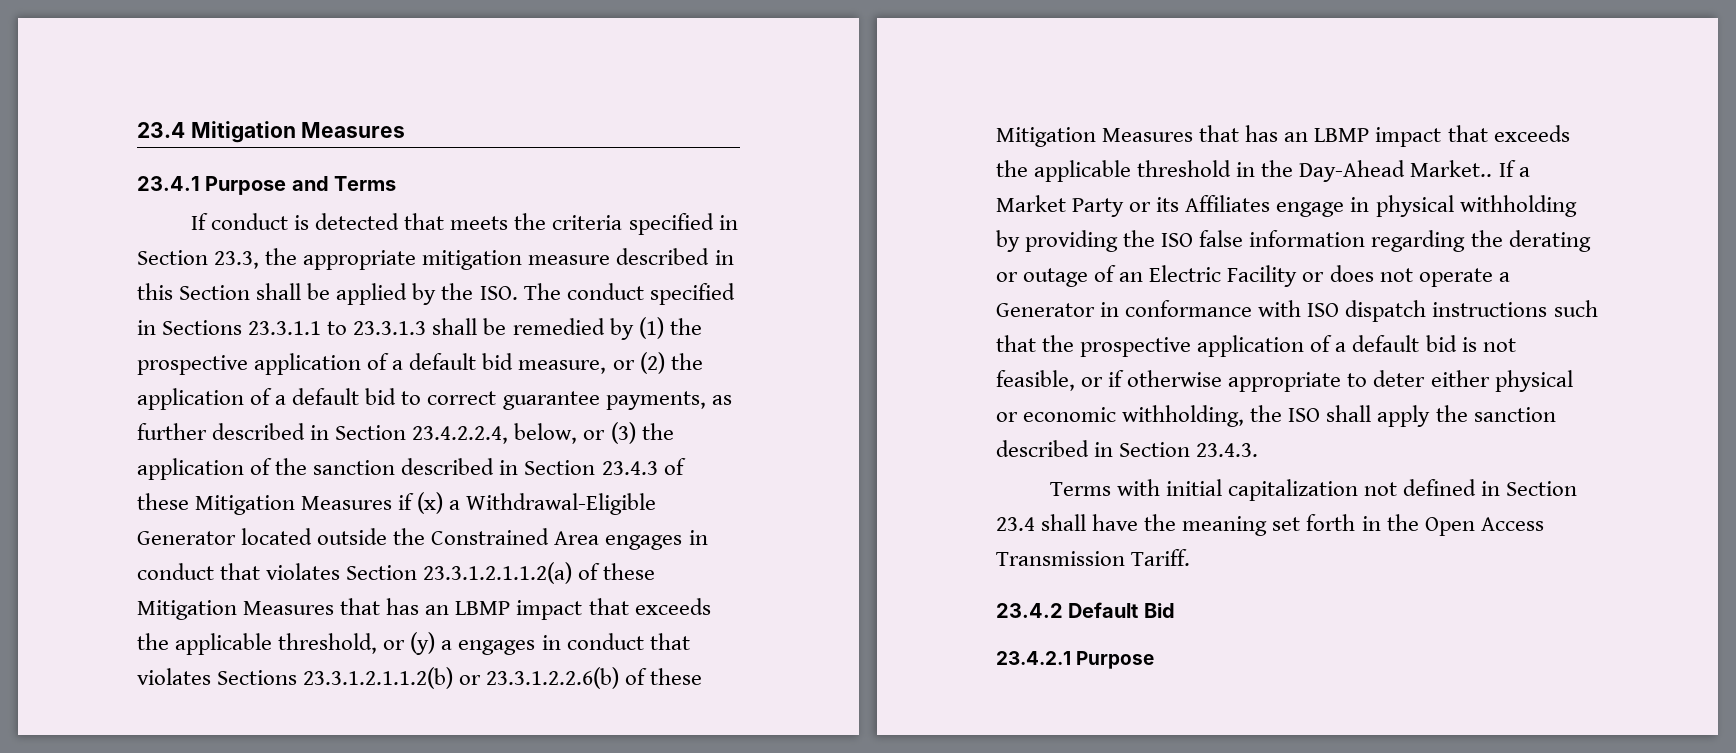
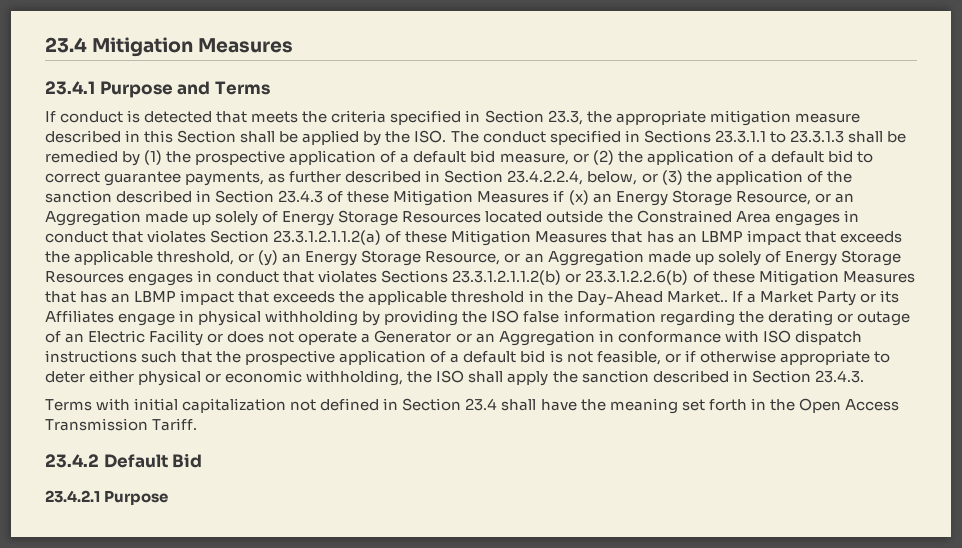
[449,493,657,515] [137,531,236,545] a Withdrawal-Eligible Generator -> [592,190,854,206] [45,210,482,226] an Energy Storage Resource, or an Aggregation made up solely of Energy Storage Resources
[441,640,453,650] a -> [282,250,901,266] [45,271,124,283] an Energy Storage Resource, or an Aggregation made up solely of Energy Storage Resources
(1095, 310) none -> [455,330,595,346] or an Aggregation

